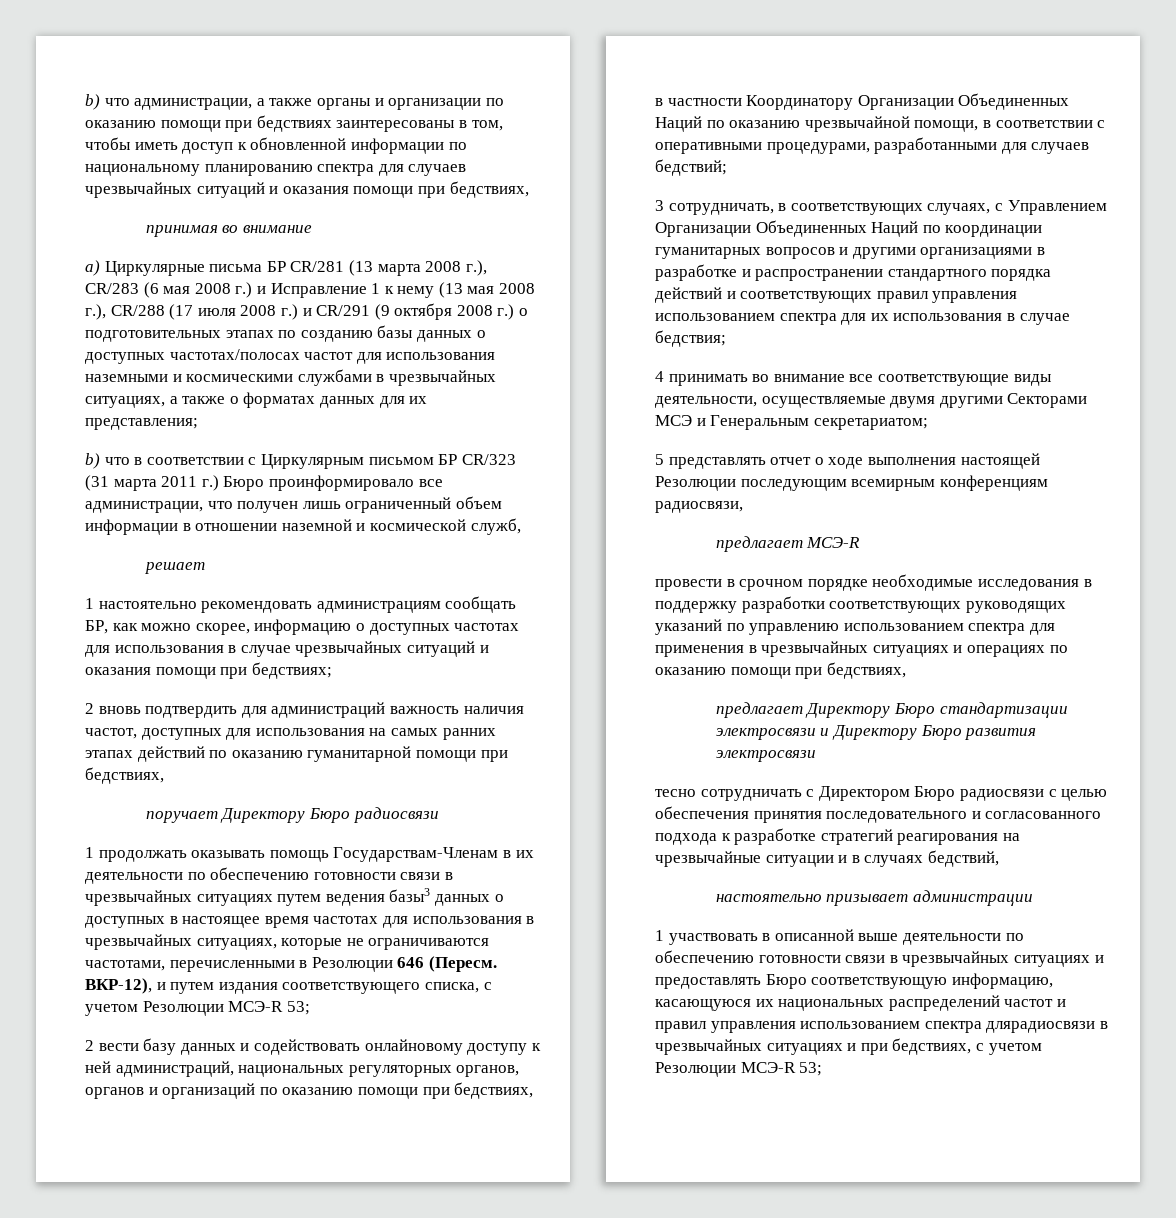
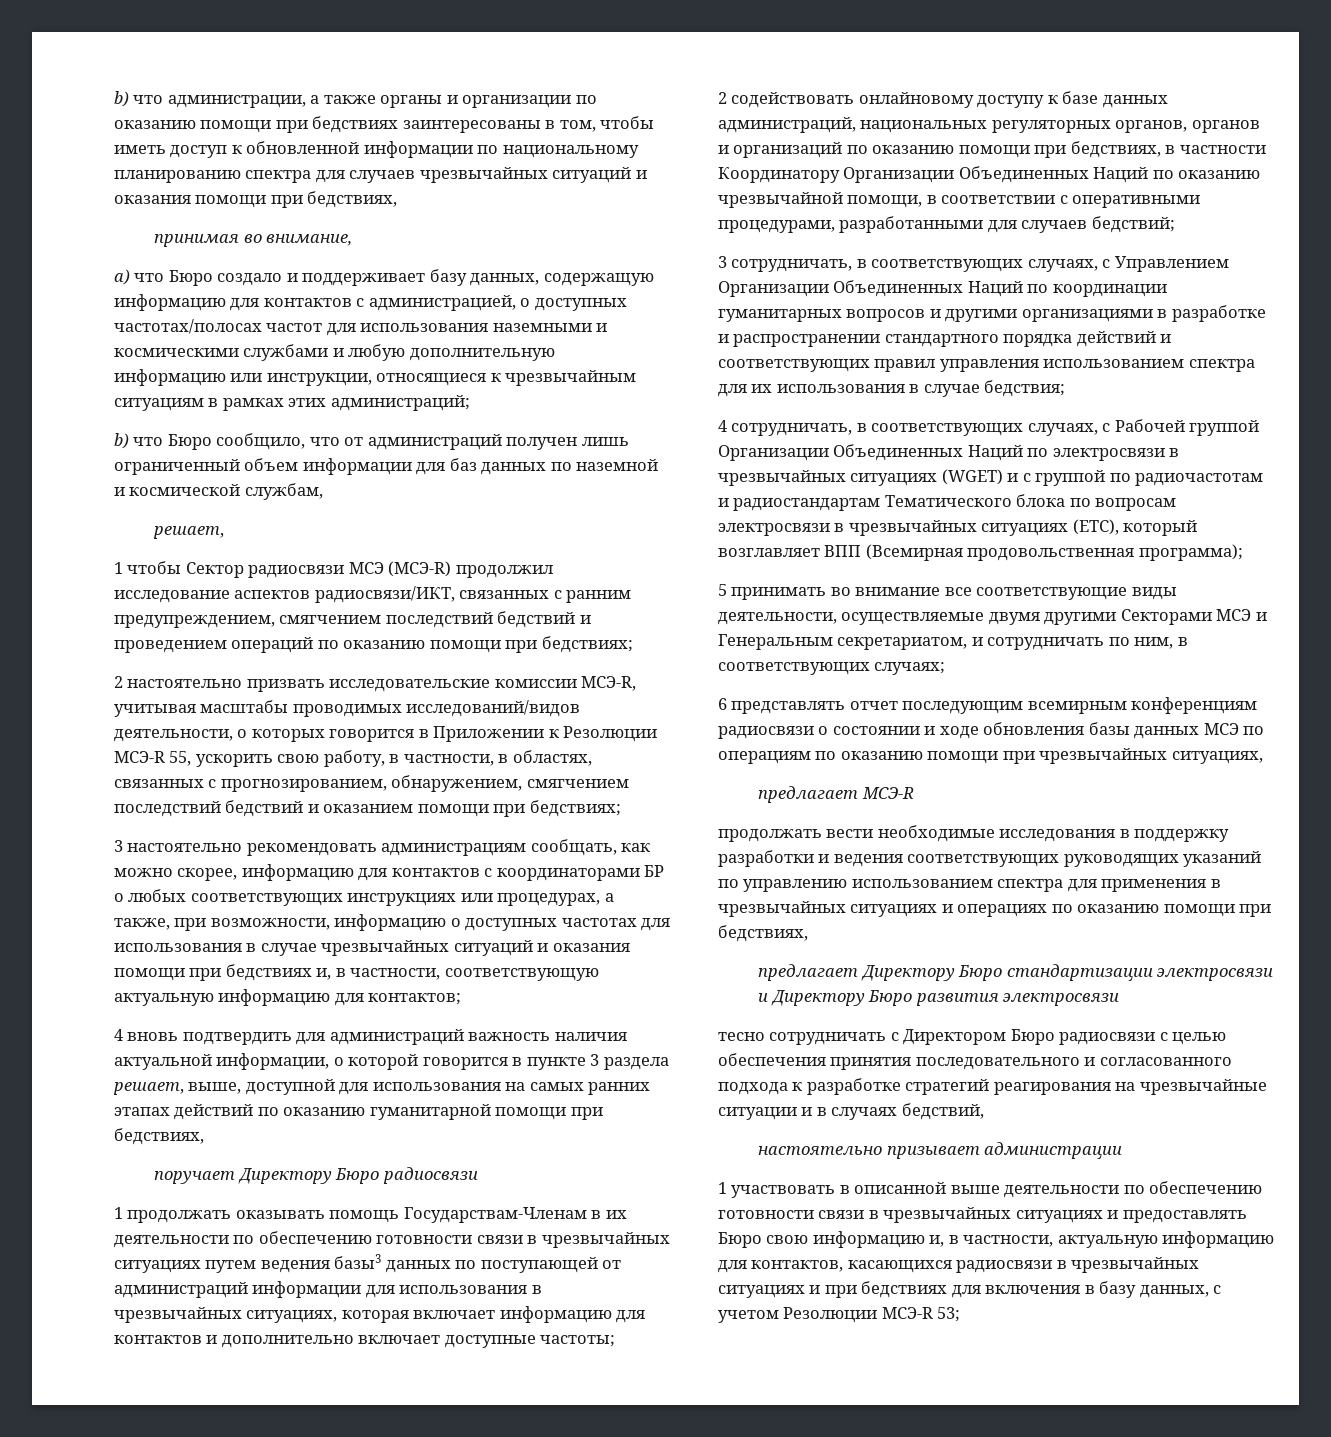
[242,225,312,233] внимание -> [266,234,353,246] внимание,
[104,260,487,276] [85,282,536,298] [85,303,529,320] [85,325,472,342] Циркулярные письма БР CR/281 (13 марта 2008 г.), CR/283 (6 мая 2008 г.) и Исправление 1 к нему (13 мая 2008 г.), CR/288 (17 июля 2008 г.) и CR/291 (9 октября 2008 г.) о подготовительных этапах по созданию базы данных -> [134,269,654,286] [114,294,516,311] что Бюро создало и поддерживает базу данных, содержащую информацию для контактов с администрацией,
[376,370,496,386] [85,392,428,408] [85,418,198,430] [85,453,516,469] [85,475,443,491] [85,501,233,513] в чрезвычайных ситуациях, а также о форматах данных для их представления; // b) что в соответствии с Циркулярным письмом БР CR/323 (31 марта 2011 г.) Бюро проинформировало все администрации, что -> [332,344,555,361] [114,369,637,386] [114,395,470,411] [114,433,502,450] и любую дополнительную информацию или инструкции, относящиеся к чрезвычайным ситуациям в рамках этих администраций; // b) что Бюро сообщило, что от администраций
[182,523,278,531] в отношении -> [416,458,572,475] для баз данных по
[470,518,521,535] [144,562,205,574] [85,598,94,609] служб, // решает // 1 -> [244,483,323,500] [153,526,225,539] [114,561,553,578] [114,586,632,603] [114,611,591,628] [114,636,633,653] [114,676,637,692] [114,700,581,717] [114,726,658,742] [114,750,592,767] [114,775,629,792] [114,800,621,817] [114,840,123,852] службам, // решает, // 1 чтобы Сектор радиосвязи МСЭ (МСЭ-R) продолжил исследование аспектов радиосвязи/ИКТ, связанных с ранним предупреждением, смягчением последствий бедствий и проведением операций по оказанию помощи при бедствиях; // 2 настоятельно призвать исследовательские комиссии МСЭ-R, учитывая масштабы проводимых исследований/видов деятельности, о которых говорится в Приложении к Резолюции МСЭ-R 55, ускорить свою работу, в частности, в областях, связанных с прогнозированием, обнаружением, смягчением последствий бедствий и оказанием помощи при бедствиях; // 3
[445,596,517,613] [85,620,108,634] сообщать БР, -> [530,839,617,856] сообщать,
(352, 627) none -> [358,865,665,881] [114,889,614,906] [114,914,447,931] для контактов с координаторами БР о любых соответствующих инструкциях или процедурах, а также, при возможности, информацию
[251,662,332,679] [85,703,94,714] бедствиях; // 2 -> [225,964,599,981] [114,989,462,1006] [114,1029,123,1041] бедствиях и, в частности, соответствующую актуальную информацию для контактов; // 4
[85,728,222,740] частот, доступных -> [114,1053,669,1070] [113,1079,335,1095] актуальной информации, о которой говорится в пункте 3 раздела решает, выше, доступной
[494,894,504,902] [85,916,379,928] о доступных в настоящее время частотах -> [455,1257,622,1273] [114,1281,362,1298] по поступающей от администраций информации
[281,938,490,950] [85,956,497,972] [85,978,492,994] [85,1001,310,1016] [85,1038,250,1055] которые не ограничиваются частотами, перечисленными в Резолюции 646 (Пересм. ВКР-12), и путем издания соответствующего списка, с учетом Резолюции МСЭ-R 53; // 2 вести базу данных и -> [341,1306,646,1323] [114,1335,616,1348] [718,92,727,104] которая включает информацию для контактов и дополнительно включает доступные частоты; // 2
[85,1061,111,1073] ней -> [1062,91,1168,108] базе данных
(664, 376) none -> [731,419,1260,436] [718,444,1180,461] [718,469,1264,486] [718,494,1177,511] [718,519,1198,536] [718,544,1243,561] [718,584,727,596] сотрудничать, в соответствующих случаях, с Рабочей группой Организации Объединенных Наций по электросвязи в чрезвычайных ситуациях (WGET) и с группой по радиочастотам и радиостандартам Тематического блока по вопросам электросвязи в чрезвычайных ситуациях (ETC), который возглавляет ВПП (Всемирная продовольственная программа); // 5
[813,418,928,430] [655,453,1040,469] [655,475,1048,491] [655,501,743,513] [715,536,861,552] [655,579,868,591] секретариатом; // 5 представлять отчет о ходе выполнения настоящей Резолюции последующим всемирным конференциям радиосвязи, // предлагает МСЭ-R // провести в срочном порядке -> [837,637,1188,650] [718,662,946,675] [718,697,1258,714] [718,722,1265,739] [718,748,1263,764] [758,786,914,803] [718,829,874,842] секретариатом, и сотрудничать по ним, в соответствующих случаях; // 6 представлять отчет последующим всемирным конференциям радиосвязи о состоянии и ходе обновления базы данных МСЭ по операциям по оказанию помощи при чрезвычайных ситуациях, // предлагает МСЭ-R // продолжать вести
(825, 604) none -> [818,854,903,867] и ведения
[811,973,1053,989] [655,995,1066,1011] [655,1021,1096,1033] соответствующую информацию, касающуюся их национальных распределений частот и правил управления использованием спектра длярадиосвязи -> [766,1231,1275,1248] [718,1260,1053,1273] свою информацию и, в частности, актуальную информацию для контактов, касающихся радиосвязи
[892,1038,972,1055] бедствиях, -> [861,1281,1209,1298] бедствиях для включения в базу данных,

